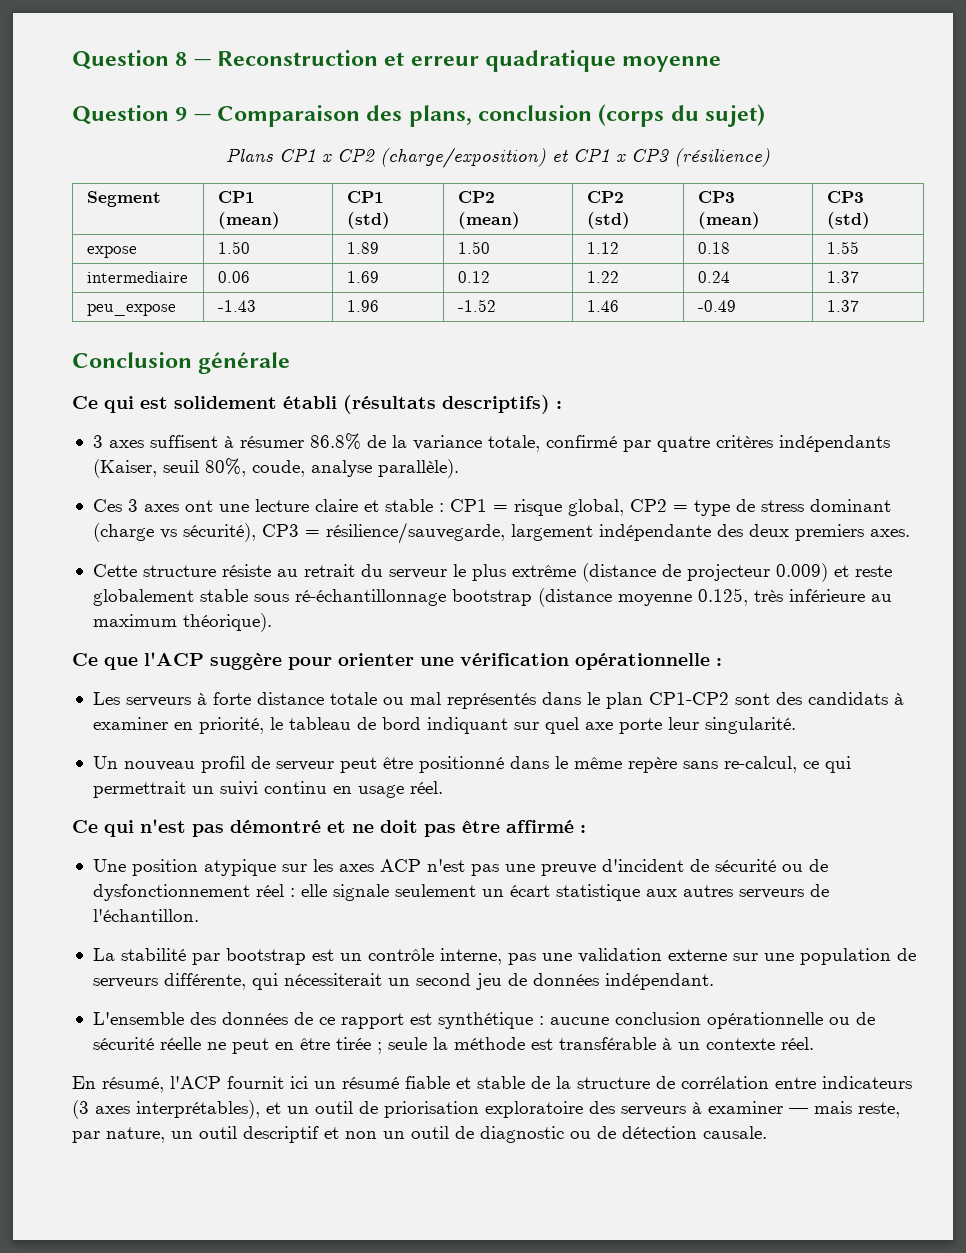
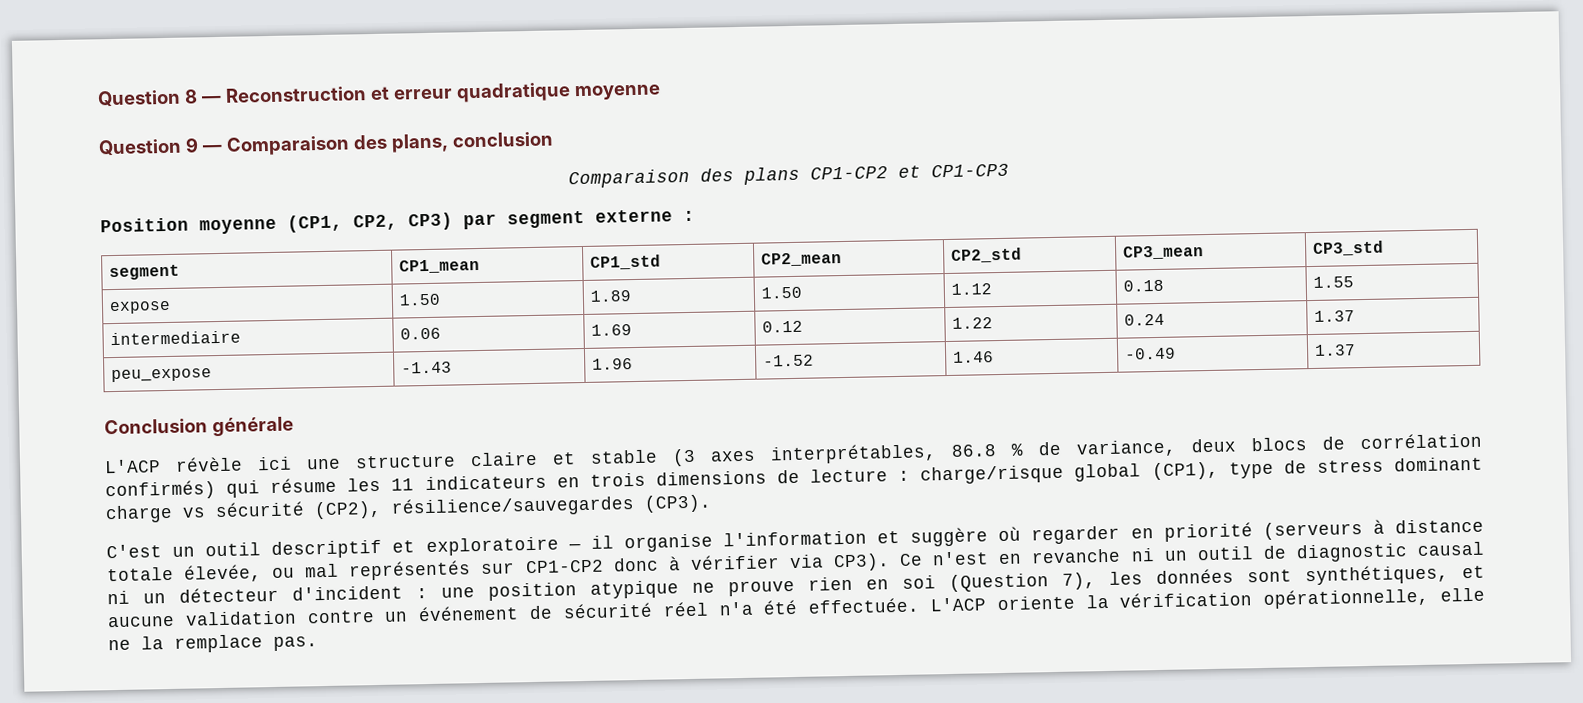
[598,104,766,127] [226,147,770,168] [86,191,161,207] [217,191,255,203] [217,212,280,229] [346,191,384,203] [346,212,390,229] [457,191,495,203] [457,212,520,229] [586,191,624,203] [586,212,630,229] [697,191,735,203] [697,212,760,229] [826,191,864,203] [826,212,870,229] (corps du sujet) // Plans CP1 x CP2 (charge/exposition) et CP1 x CP3 (résilience) // Segment | CP1 (mean) | CP1 (std) | CP2 (mean) | CP2 (std) | CP3 (mean) | CP3 (std) -> [567,163,1009,189] [100,209,695,235] [108,264,180,281] [398,258,480,274] [589,254,661,270] [760,252,842,267] [950,247,1022,263] [1122,245,1204,260] [1311,240,1384,256] // Comparaison des plans CP1-CP2 et CP1-CP3 // Position moyenne (CP1, CP2, CP3) par segment externe : // segment | CP1_mean | CP1_std | CP2_mean | CP2_std | CP3_mean | CP3_std
[72,395,562,414] [92,433,890,452] [92,458,459,478] [92,499,891,516] [92,522,910,544] [92,563,892,582] [92,588,892,607] [92,613,272,632] [72,652,722,670] [92,692,904,709] [92,717,796,734] [92,756,851,773] [92,781,443,798] [72,819,586,837] [92,859,828,876] [92,884,829,901] [92,909,199,922] [92,948,916,965] [92,973,714,990] [92,1012,875,1029] [92,1037,814,1054] [72,1076,912,1093] [72,1100,900,1119] [72,1126,767,1143] Ce qui est solidement établi (résultats descriptifs) : // 3 axes suffisent à résumer 86.8% de la variance totale, confirmé par quatre critères indépendants (Kaiser, seuil 80%, coude, analyse parallèle). // Ces 3 axes ont une lecture claire et stable : CP1 = risque global, CP2 = type de stress dominant (charge vs sécurité), CP3 = résilience/sauvegarde, largement indépendante des deux premiers axes. // Cette structure résiste au retrait du serveur le plus extrême (distance de projecteur 0.009) et reste globalement stable sous ré-échantillonnage bootstrap (distance moyenne 0.125, très inférieure au maximum théorique). // Ce que l'ACP suggère pour orienter une vérification opérationnelle : // Les serveurs à forte distance totale ou mal représentés dans le plan CP1-CP2 sont des candidats à examiner en priorité, le tableau de bord indiquant sur quel axe porte leur singularité. // Un nouveau profil de serveur peut être positionné dans le même repère sans re-calcul, ce qui permettrait un suivi continu en usage réel. // Ce qui n'est pas démontré et ne doit pas être affirmé : // Une position atypique sur les axes ACP n'est pas une preuve d'incident de sécurité ou de dysfonctionnement réel : elle signale seulement un écart statistique aux autres serveurs de l'échantillon. // La stabilité par bootstrap est un contrôle interne, pas une validation externe sur une population de serveurs différente, qui nécessiterait un second jeu de données indépendant. // L'ensemble des données de ce rapport est synthétique : aucune conclusion opérationnelle ou de sécurité réelle ne peut en être tirée ; seule la méthode est transférable à un contexte réel. // En résumé, l'ACP fournit ici un résumé fiable et stable de la structure de corrélation entre indicateurs (3 axes interprétables), et un outil de priorisation exploratoire des serveurs à examiner — mais reste, par nature, un outil descriptif et non un outil de diagnostic ou de détection causale. -> [104,432,1482,474] [105,456,1483,501] [105,494,712,524] [106,518,1484,560] [107,541,1485,583] [107,564,1485,605] [107,587,1485,628] [108,634,318,653] L'ACP révèle ici une structure claire et stable (3 axes interprétables, 86.8 % de variance, deux blocs de corrélation confirmés) qui résume les 11 indicateurs en trois dimensions de lecture : charge/risque global (CP1), type de stress dominant charge vs sécurité (CP2), résilience/sauvegardes (CP3). // C'est un outil descriptif et exploratoire — il organise l'information et suggère où regarder en priorité (serveurs à distance totale élevée, ou mal représentés sur CP1-CP2 donc à vérifier via CP3). Ce n'est en revanche ni un outil de diagnostic causal ni un détecteur d'incident : une position atypique ne prouve rien en soi (Question 7), les données sont synthétiques, et aucune validation contre un événement de sécurité réel n'a été effectuée. L'ACP oriente la vérification opérationnelle, elle ne la remplace pas.

